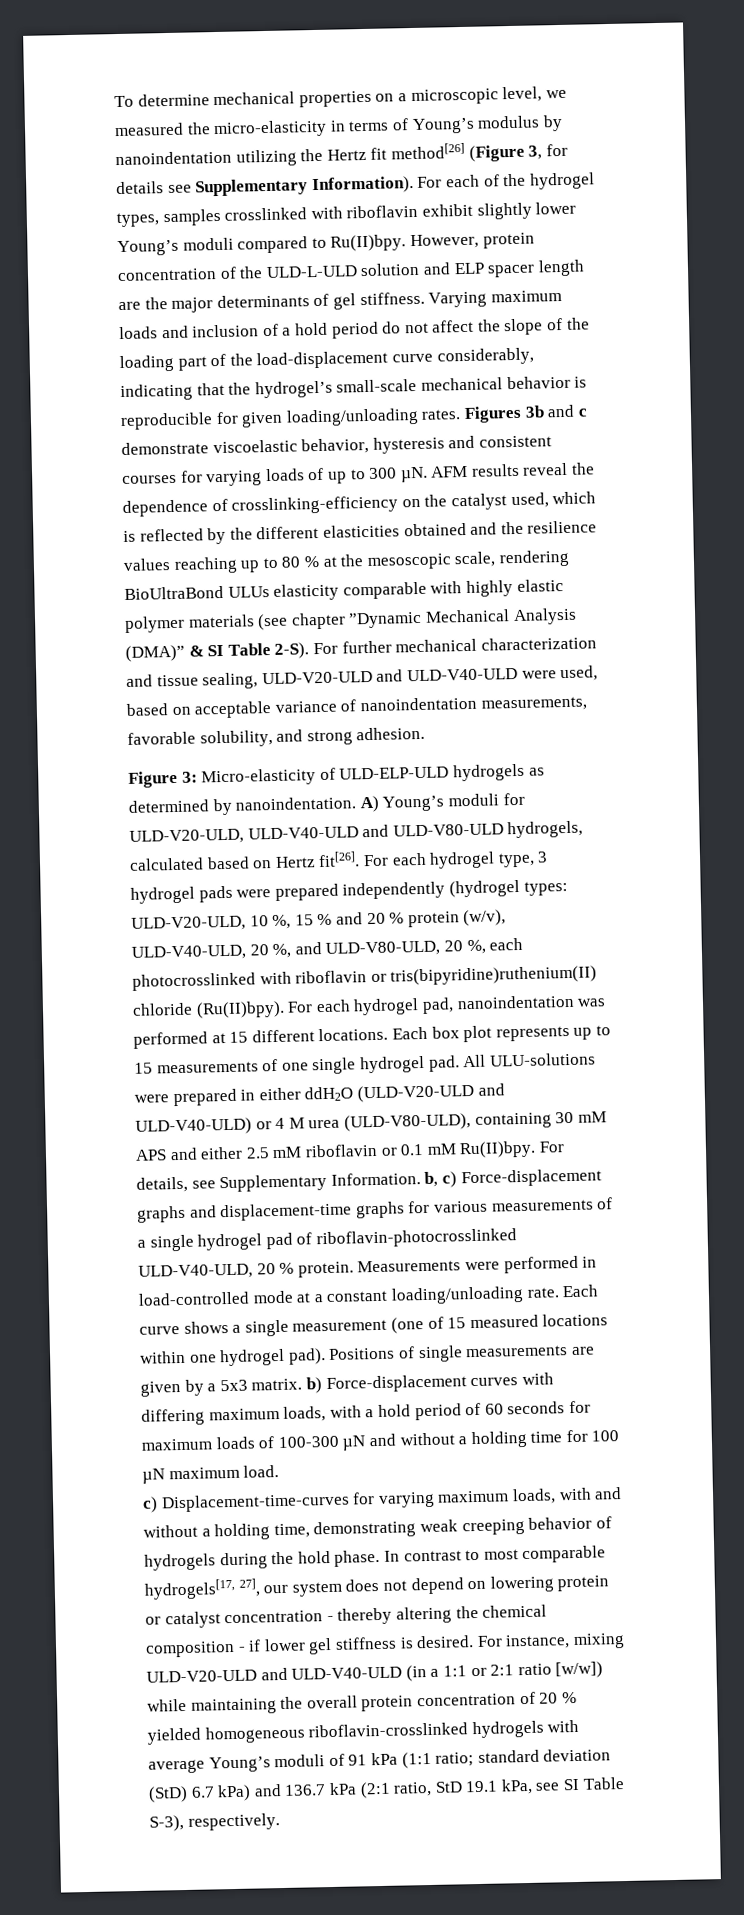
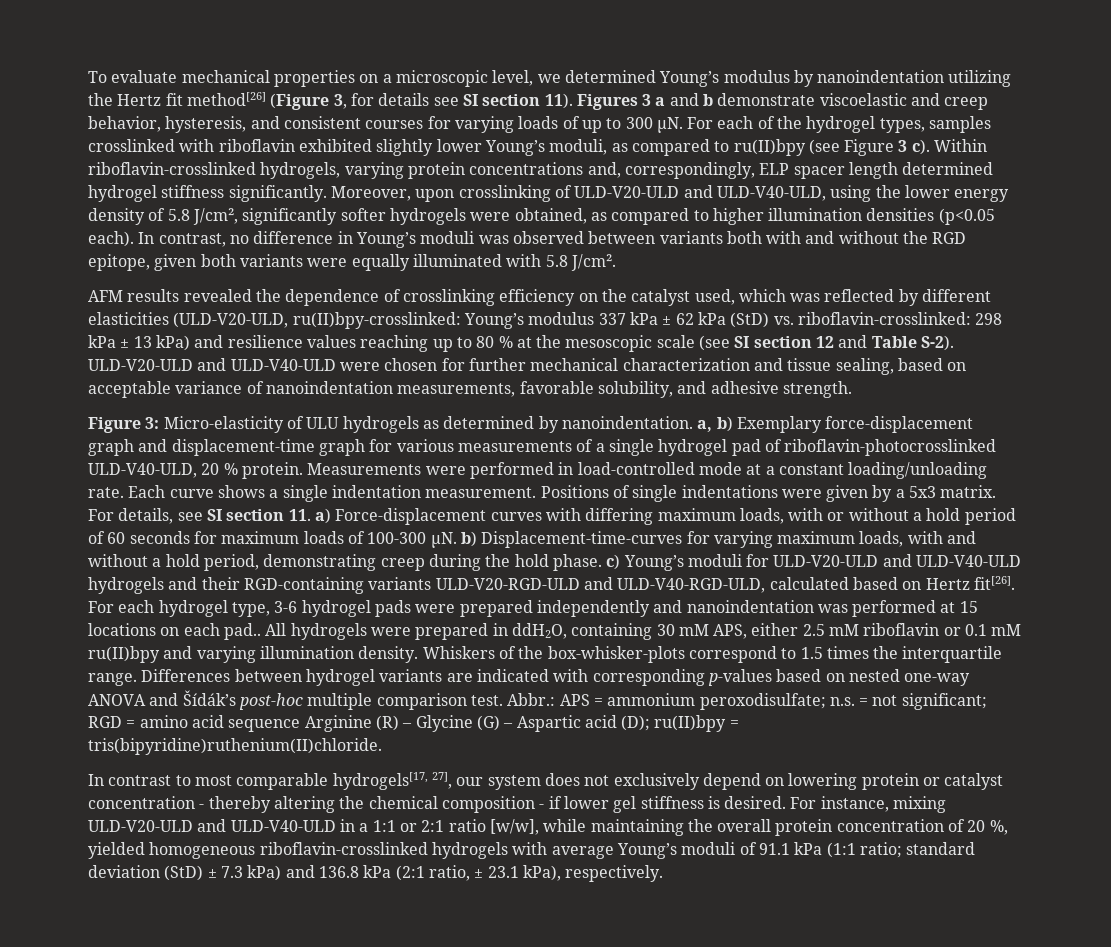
[137,93,210,107] determine -> [111,70,178,83] evaluate
[114,118,409,139] measured the micro-elasticity in terms of -> [564,70,656,83] determined
[195,172,595,197] [116,201,577,228] [117,232,535,257] [117,259,585,282] [118,289,562,313] [119,317,590,340] [119,347,534,373] [120,375,588,402] [120,404,587,431] [121,436,445,456] Supplementary Information). For each of the hydrogel types, samples crosslinked with riboflavin exhibit slightly lower Young’s moduli compared to Ru(II)bpy. However, protein concentration of the ULD-L-ULD solution and ELP spacer length are the major determinants of gel stiffness. Varying maximum loads and inclusion of a hold period do not affect the slope of the loading part of the load-displacement curve considerably, indicating that the hydrogel’s small-scale mechanical behavior is reproducible for given loading/unloading rates. Figures 3b and c demonstrate viscoelastic behavior, hysteresis -> [462,93,989,110] [88,116,247,133] SI section 11). Figures 3 a and b demonstrate viscoelastic and creep behavior, hysteresis,
(428, 474) none -> [687,116,992,133] [88,139,988,156] [88,162,994,179] [88,185,1010,202] [88,208,995,225] [88,231,967,248] [88,254,616,271] For each of the hydrogel types, samples crosslinked with riboflavin exhibited slightly lower Young’s moduli, as compared to ru(II)bpy (see Figure 3 c). Within riboflavin-crosslinked hydrogels, varying protein concentrations and, correspondingly, ELP spacer length determined hydrogel stiffness significantly. Moreover, upon crosslinking of ULD-V20-ULD and ULD-V40-ULD, using the lower energy density of 5.8 J/cm², significantly softer hydrogels were obtained, as compared to higher illumination densities (p<0.05 each). In contrast, no difference in Young’s moduli was observed between variants both with and without the RGD epitope, given both variants were equally illuminated with 5.8 J/cm². //
[522,462,569,476] reveal -> [183,289,252,302] revealed
[231,495,399,515] crosslinking-efficiency -> [402,289,576,306] crosslinking efficiency
[123,530,136,542] is -> [790,293,821,302] was
[229,527,253,540] the -> (919, 297) none
[403,521,524,537] obtained and the -> [173,312,1003,329] [88,335,224,351] (ULD-V20-ULD, ru(II)bpy-crosslinked: Young’s modulus 337 kPa ± 62 kPa (StD) vs. riboflavin-crosslinked: 298 kPa ± 13 kPa) and
[454,549,570,568] [124,579,564,601] [124,607,577,633] [125,642,338,662] scale, rendering BioUltraBond ULUs elasticity comparable with highly elastic polymer materials (see chapter ”Dynamic Mechanical Analysis (DMA)” & SI Table 2-S). For -> [656,335,955,351] [88,358,465,371] scale (see SI section 12 and Table S-2). ULD-V20-ULD and ULD-V40-ULD were chosen for
[261,665,599,685] ULD-V20-ULD and ULD-V40-ULD were used, -> (894, 366) none
[306,726,426,746] strong adhesion. -> [710,381,852,398] adhesive strength.
[339,766,450,780] ULD-ELP-ULD -> [306,417,340,429] ULU
[359,792,525,813] [129,820,584,845] [129,851,549,871] [130,879,568,904] [131,909,507,932] [131,937,524,961] [132,965,598,991] [132,994,607,1019] [133,1025,611,1049] [134,1052,596,1075] [134,1083,505,1107] [135,1111,607,1136] [135,1140,565,1161] [136,1168,602,1193] [137,1205,186,1223] A) Young’s moduli for ULD-V20-ULD, ULD-V40-ULD and ULD-V80-ULD hydrogels, calculated based on Hertz fit[26]. For each hydrogel type, 3 hydrogel pads were prepared independently (hydrogel types: ULD-V20-ULD, 10 %, 15 % and 20 % protein (w/v), ULD-V40-ULD, 20 %, and ULD-V80-ULD, 20 %, each photocrosslinked with riboflavin or tris(bipyridine)ruthenium(II) chloride (Ru(II)bpy). For each hydrogel pad, nanoindentation was performed at 15 different locations. Each box plot represents up to 15 measurements of one single hydrogel pad. All ULU-solutions were prepared in either ddH2O (ULD-V20-ULD and ULD-V40-ULD) or 4 M urea (ULD-V80-ULD), containing 30 mM APS and either 2.5 mM riboflavin or 0.1 mM Ru(II)bpy. For details, see Supplementary Information. b, c) Force-displacement graphs -> [697,416,974,433] [88,439,134,456] a, b) Exemplary force-displacement graph
[354,1201,405,1219] graphs -> [318,439,365,456] graph
[292,1313,609,1334] [140,1348,326,1367] measurement (one of 15 measured locations within one hydrogel pad). -> [331,485,537,498] indentation measurement.
[465,1345,595,1358] measurements are -> [681,485,822,498] indentations were
[305,1377,322,1394] b) -> [88,508,331,524] For details, see SI section 11. a)
(362, 1411) none -> [827,508,909,521] or without
[342,1429,620,1451] [142,1464,280,1484] [142,1496,158,1513] µN and without a holding time for 100 µN maximum load. // c) -> [430,531,477,548] µN. b)
[214,1516,612,1541] [144,1549,381,1571] holding time, demonstrating weak creeping behavior of hydrogels during the hold phase. -> [165,554,1022,571] [88,576,1015,594] [88,600,978,617] [88,623,1022,640] [88,646,1003,663] [88,669,971,686] [88,690,987,710] [88,715,739,732] [88,738,382,755] hold period, demonstrating creep during the hold phase. c) Young’s moduli for ULD-V20-ULD and ULD-V40-ULD hydrogels and their RGD-containing variants ULD-V20-RGD-ULD and ULD-V40-RGD-ULD, calculated based on Hertz fit[26]. For each hydrogel type, 3-6 hydrogel pads were prepared independently and nanoindentation was performed at 15 locations on each pad.. All hydrogels were prepared in ddH2O, containing 30 mM APS, either 2.5 mM riboflavin or 0.1 mM ru(II)bpy and varying illumination density. Whiskers of the box-whisker-plots correspond to 1.5 times the interquartile range. Differences between hydrogel variants are indicated with corresponding p-values based on nested one-way ANOVA and Šídák’s post-hoc multiple comparison test. Abbr.: APS = ammonium peroxodisulfate; n.s. = not significant; RGD = amino acid sequence Arginine (R) – Glycine (G) – Aspartic acid (D); ru(II)bpy = tris(bipyridine)ruthenium(II)chloride. //
(407, 1585) none -> [613,773,700,790] exclusively
[405,1665,427,1682] (in -> [339,819,355,832] in
[555,1661,604,1679] [w/w]) -> [489,819,539,835] [w/w],
[561,1691,577,1704] % -> [989,820,1008,835] %,
[348,1754,368,1766] 91 -> [758,843,790,855] 91.1
[190,1784,327,1802] 6.7 kPa) and 136.7 -> [207,865,359,881] ± 7.3 kPa) and 136.8
[434,1777,625,1795] [149,1815,184,1832] StD 19.1 kPa, see SI Table S-3), -> [474,865,561,881] ± 23.1 kPa),

